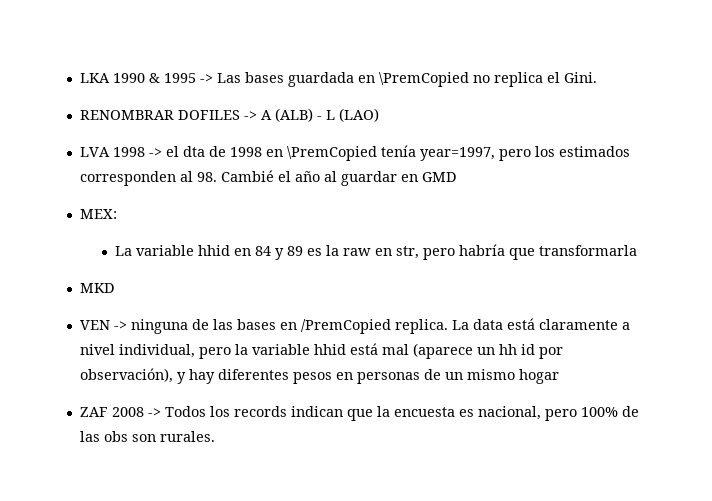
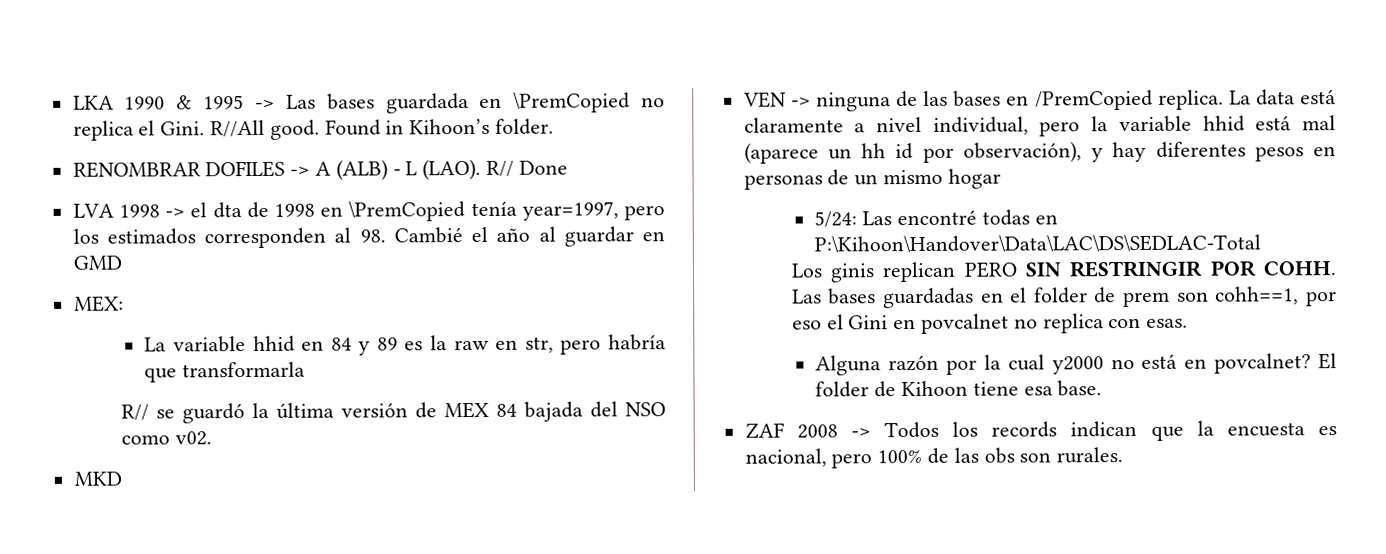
(597, 77) none -> [210,118,555,140] R//All good. Found in Kihoon’s folder.
[338,108,379,122] (LAO) -> [422,158,568,181] (LAO). R// Done
(637, 250) none -> [120,401,666,424] [120,431,212,446] // R// se guardó la última versión de MEX 84 bajada del NSO como v02.
(559, 376) none -> [814,209,1058,228] [814,233,1262,253] [790,260,1336,283] [791,286,1337,309] [791,313,1189,334] [815,353,1337,376] [815,380,1103,398] // 5/24: Las encontré todas en P:\Kihoon\Handover\Data\LAC\DS\SEDLAC-Total // Los ginis replican PERO SIN RESTRINGIR POR COHH. Las bases guardadas en el folder de prem son cohh==1, por eso el Gini en povcalnet no replica con esas. // Alguna razón por la cual y2000 no está en povcalnet? El folder de Kihoon tiene esa base.

